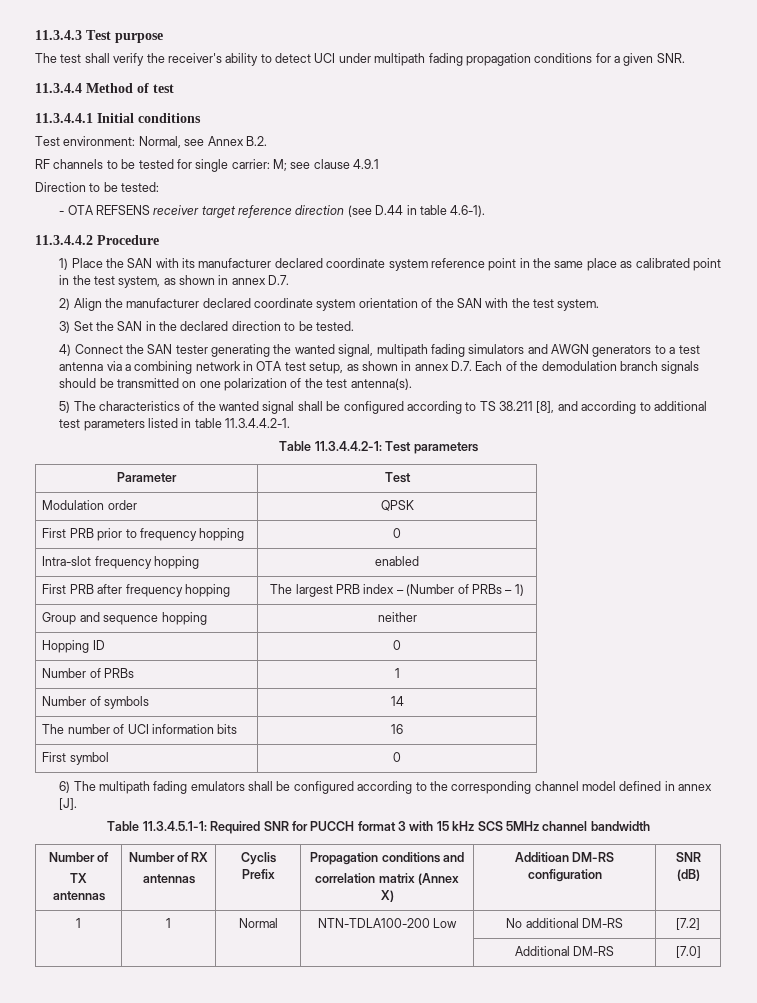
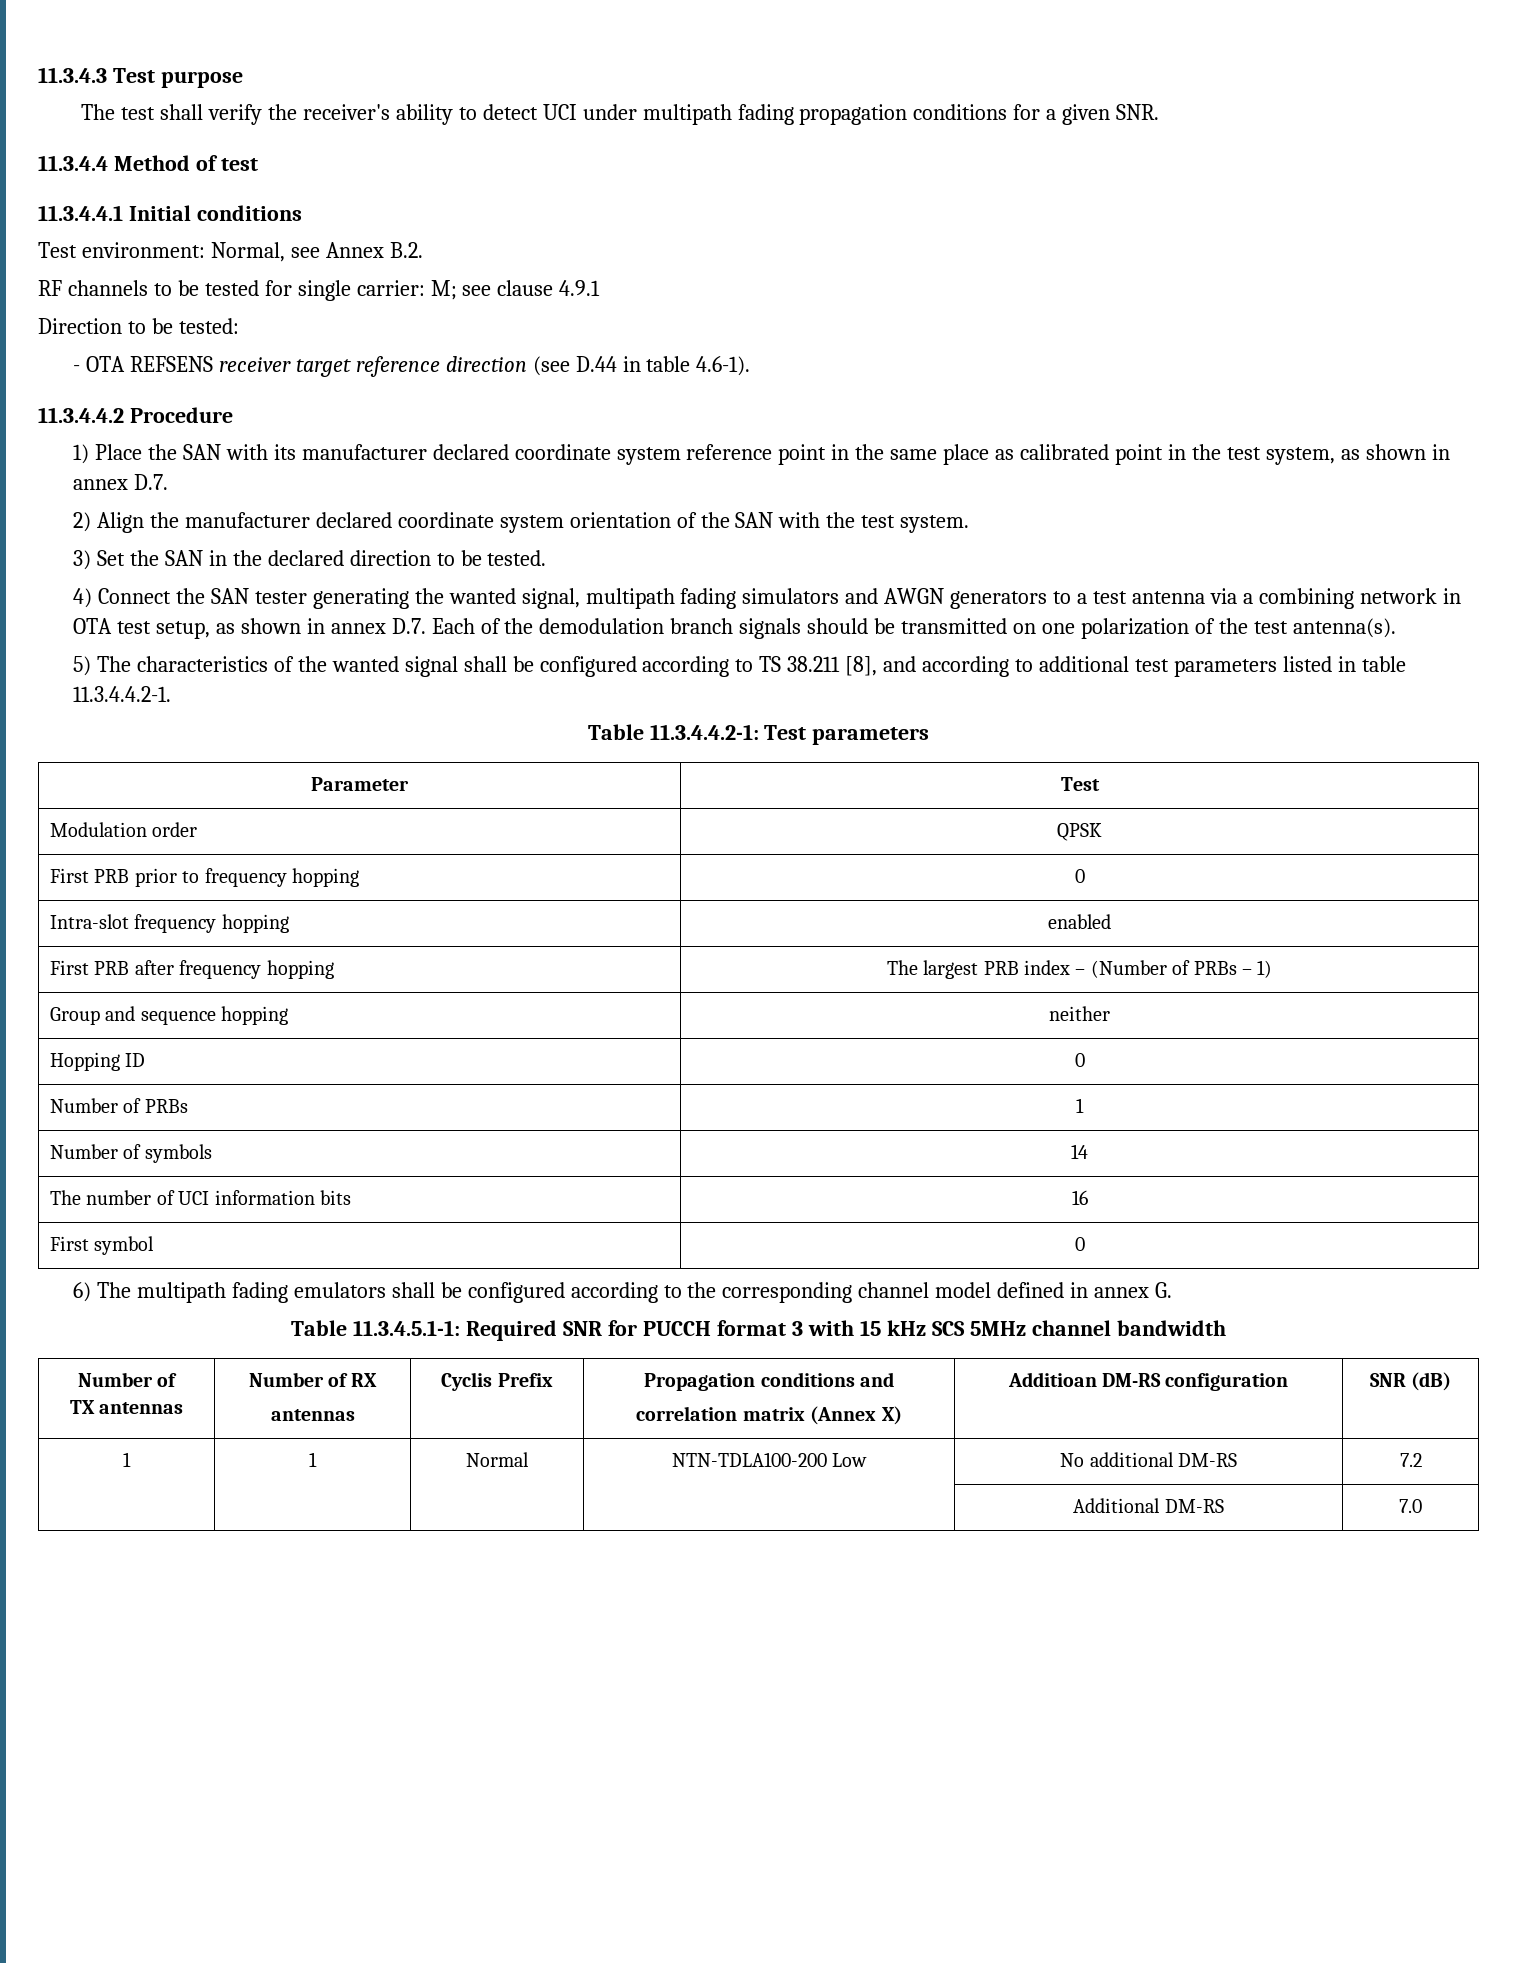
[59,798,78,810] [J]. -> [1155,1282,1173,1298] G.
[676,918,700,930] [7.2] -> [1399,1453,1422,1467] 7.2
[675,946,701,958] [7.0] -> [1399,1499,1422,1513] 7.0

